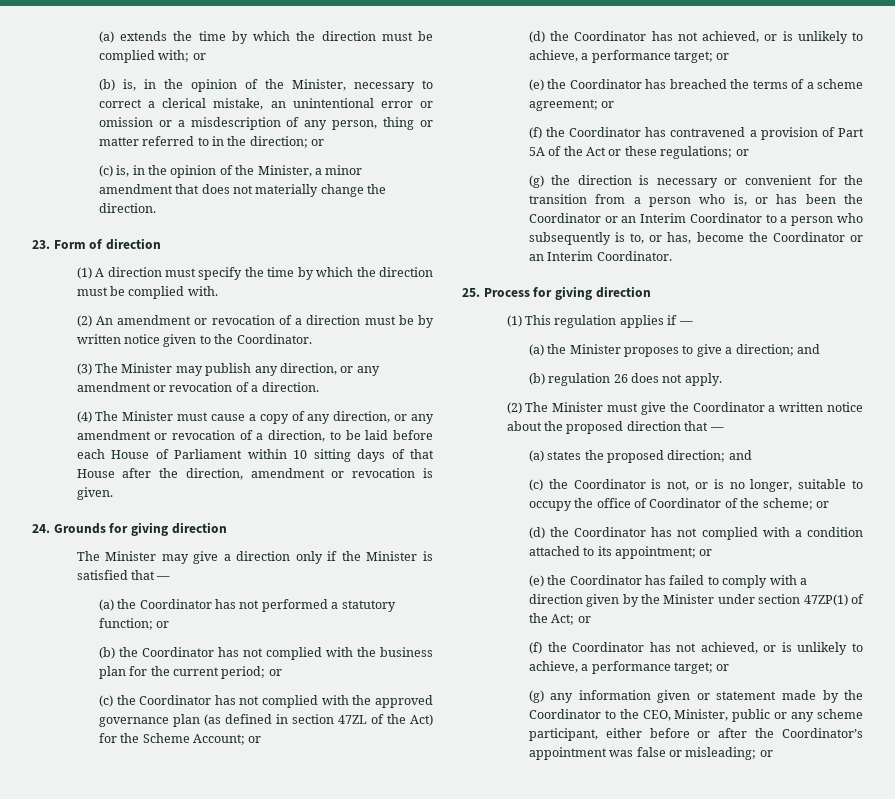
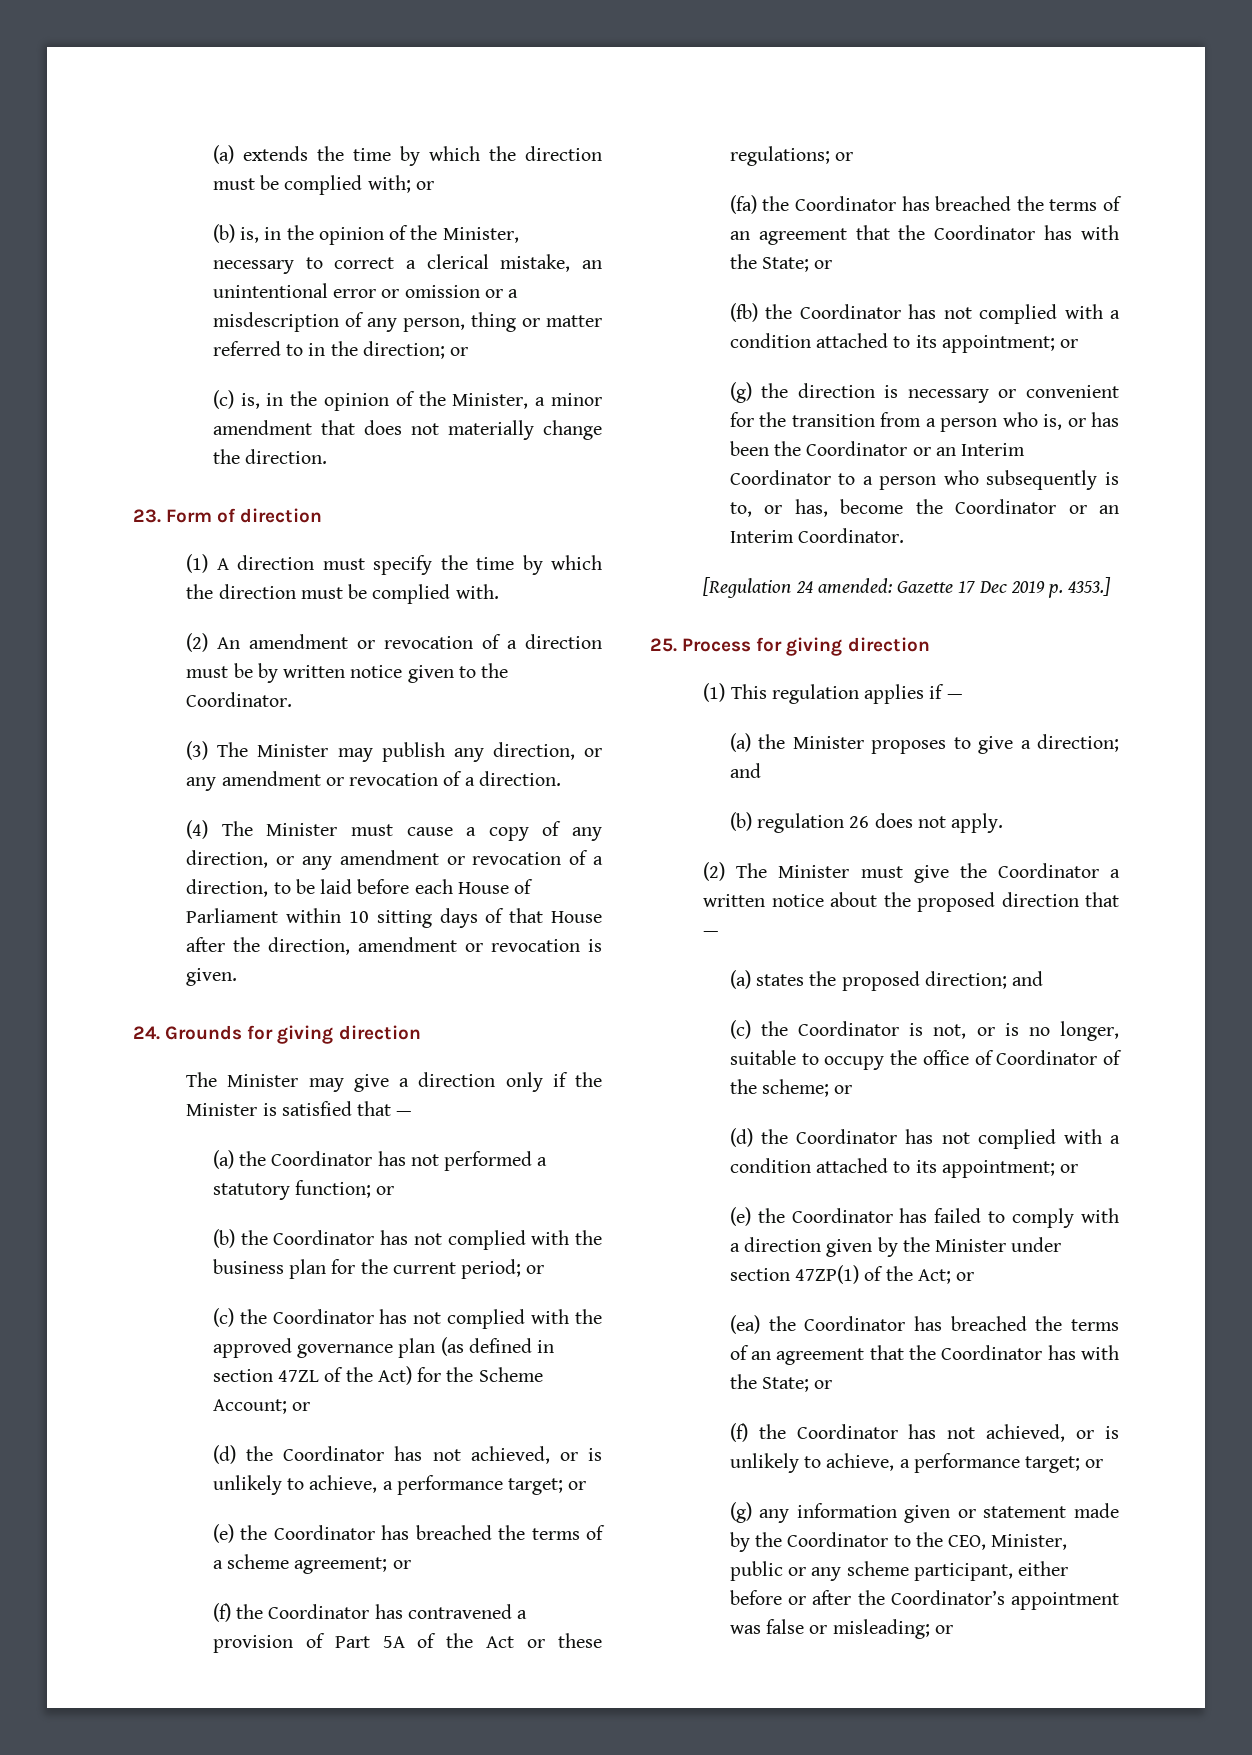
(749, 152) none -> [729,195,1122,214] [729,225,1119,245] [729,254,833,272] [729,303,1120,324] [729,333,1079,353] // (fa) the Coordinator has breached the terms of an agreement that the Coordinator has with the State; or // (fb) the Coordinator has not complied with a condition attached to its appointment; or
(672, 256) none -> [703,577,1112,598] // [Regulation 24 amended: Gazette 17 Dec 2019 p. 4353.]
(591, 619) none -> [729,1315,1119,1334] [729,1345,1119,1365] [729,1374,833,1392] // (ea) the Coordinator has breached the terms of an agreement that the Coordinator has with the State; or

